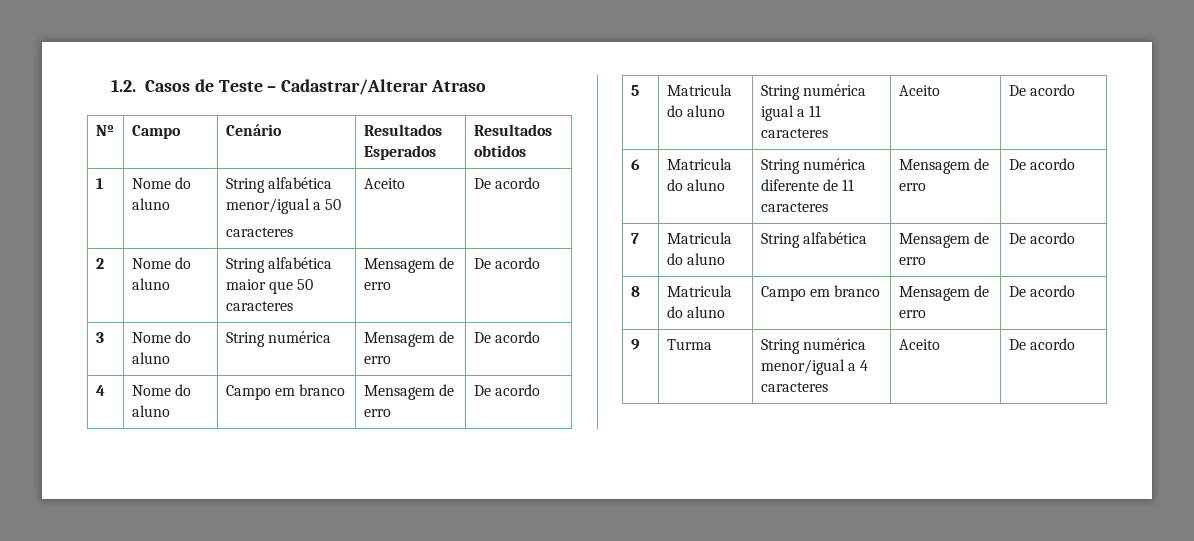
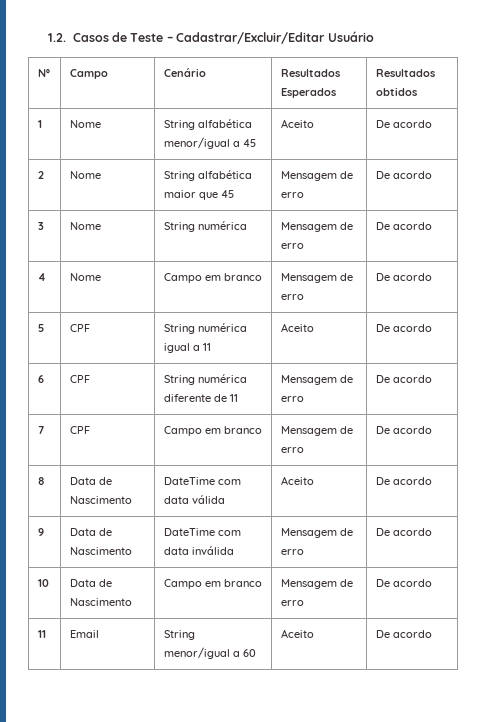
[281,79,486,95] Cadastrar/Alterar Atraso -> [176,31,374,44] Cadastrar/Excluir/Editar Usuário
[174,177,191,189] [131,198,170,210] do aluno -> (101, 124) none
[325,199,342,210] [225,227,293,237] 50 // caracteres -> [242,139,256,147] 45
[174,257,191,269] [131,278,170,290] do aluno -> (101, 175) none
[297,279,314,290] [225,301,293,311] 50 caracteres -> [220,190,234,198] 45
[174,331,191,343] [131,352,170,364] do aluno -> (101, 226) none
[174,384,191,396] [131,405,170,417] do aluno -> (101, 277) none
[666,84,732,96] [666,105,725,117] Matricula do aluno -> [69,324,90,332] CPF
[760,128,828,138] caracteres -> (211, 347) none
[666,158,732,170] [666,179,725,191] Matricula do aluno -> [69,375,90,383] CPF
[760,202,828,212] caracteres -> (238, 398) none
[666,232,732,244] [666,253,725,265] [760,232,867,248] [898,232,989,248] [898,257,926,265] [1008,232,1075,244] [630,286,640,297] [666,285,732,297] [666,306,725,318] [760,285,881,301] [898,285,989,301] [898,310,926,318] [1008,285,1075,297] [630,339,640,350] [666,339,712,350] [760,338,866,354] [760,359,869,375] [760,382,828,392] Matricula do aluno | String alfabética | Mensagem de erro | De acordo // 8 | Matricula do aluno | Campo em branco | Mensagem de erro | De acordo // 9 | Turma | String numérica menor/igual a 4 caracteres -> [69,426,90,434] [163,426,262,436] [280,426,353,436] [280,447,304,453] [375,426,432,434] [37,477,44,485] [69,477,112,485] [69,496,132,504] [163,477,241,485] [163,495,225,504] [280,476,314,485] [375,477,432,485] [37,528,44,536] [69,528,112,536] [69,547,132,555] [163,528,241,536] [163,546,234,555] [280,528,353,538] [280,549,304,555] [375,528,432,536] [37,579,49,587] [69,579,112,587] [69,598,132,606] [163,579,262,589] [280,579,353,589] [280,600,304,606] [375,579,432,587] [37,630,46,638] [69,630,99,638] [163,630,195,640] [163,647,256,659] CPF | Campo em branco | Mensagem de erro | De acordo // 8 | Data de Nascimento | DateTime com data válida | Aceito | De acordo // 9 | Data de Nascimento | DateTime com data inválida | Mensagem de erro | De acordo // 10 | Data de Nascimento | Campo em branco | Mensagem de erro | De acordo // 11 | Email | String menor/igual a 60

